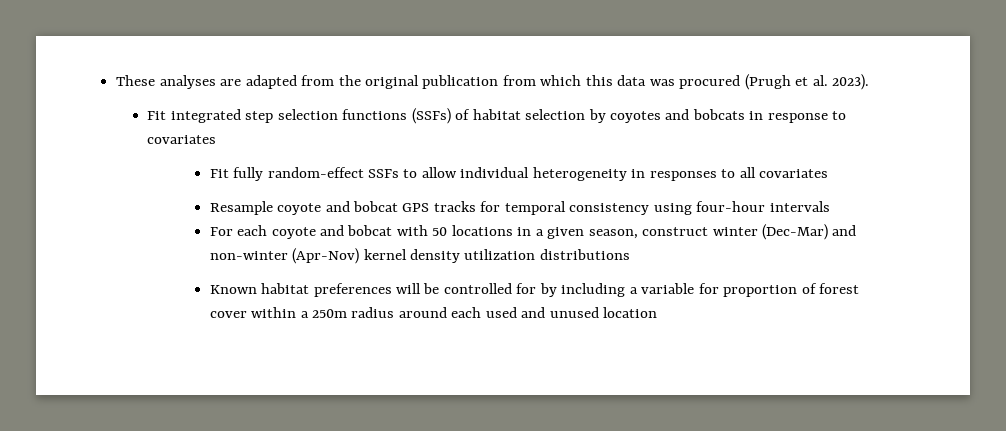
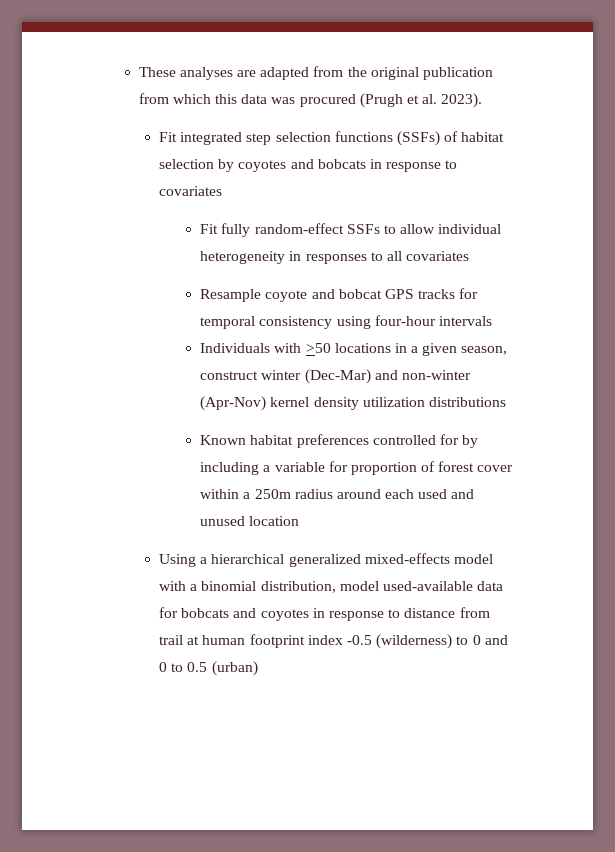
[209,225,448,239] For each coyote and bobcat with 50 -> [200,343,331,353] Individuals with >50
[396,283,440,294] will be -> (369, 441) none
(658, 312) none -> [159,553,494,567] [159,581,504,593] [159,607,490,621] [159,634,508,649] [159,661,258,676] // Using a hierarchical generalized mixed-effects model with a binomial distribution, model used-available data for bobcats and coyotes in response to distance from trail at human footprint index -0.5 (wilderness) to 0 and 0 to 0.5 (urban)

